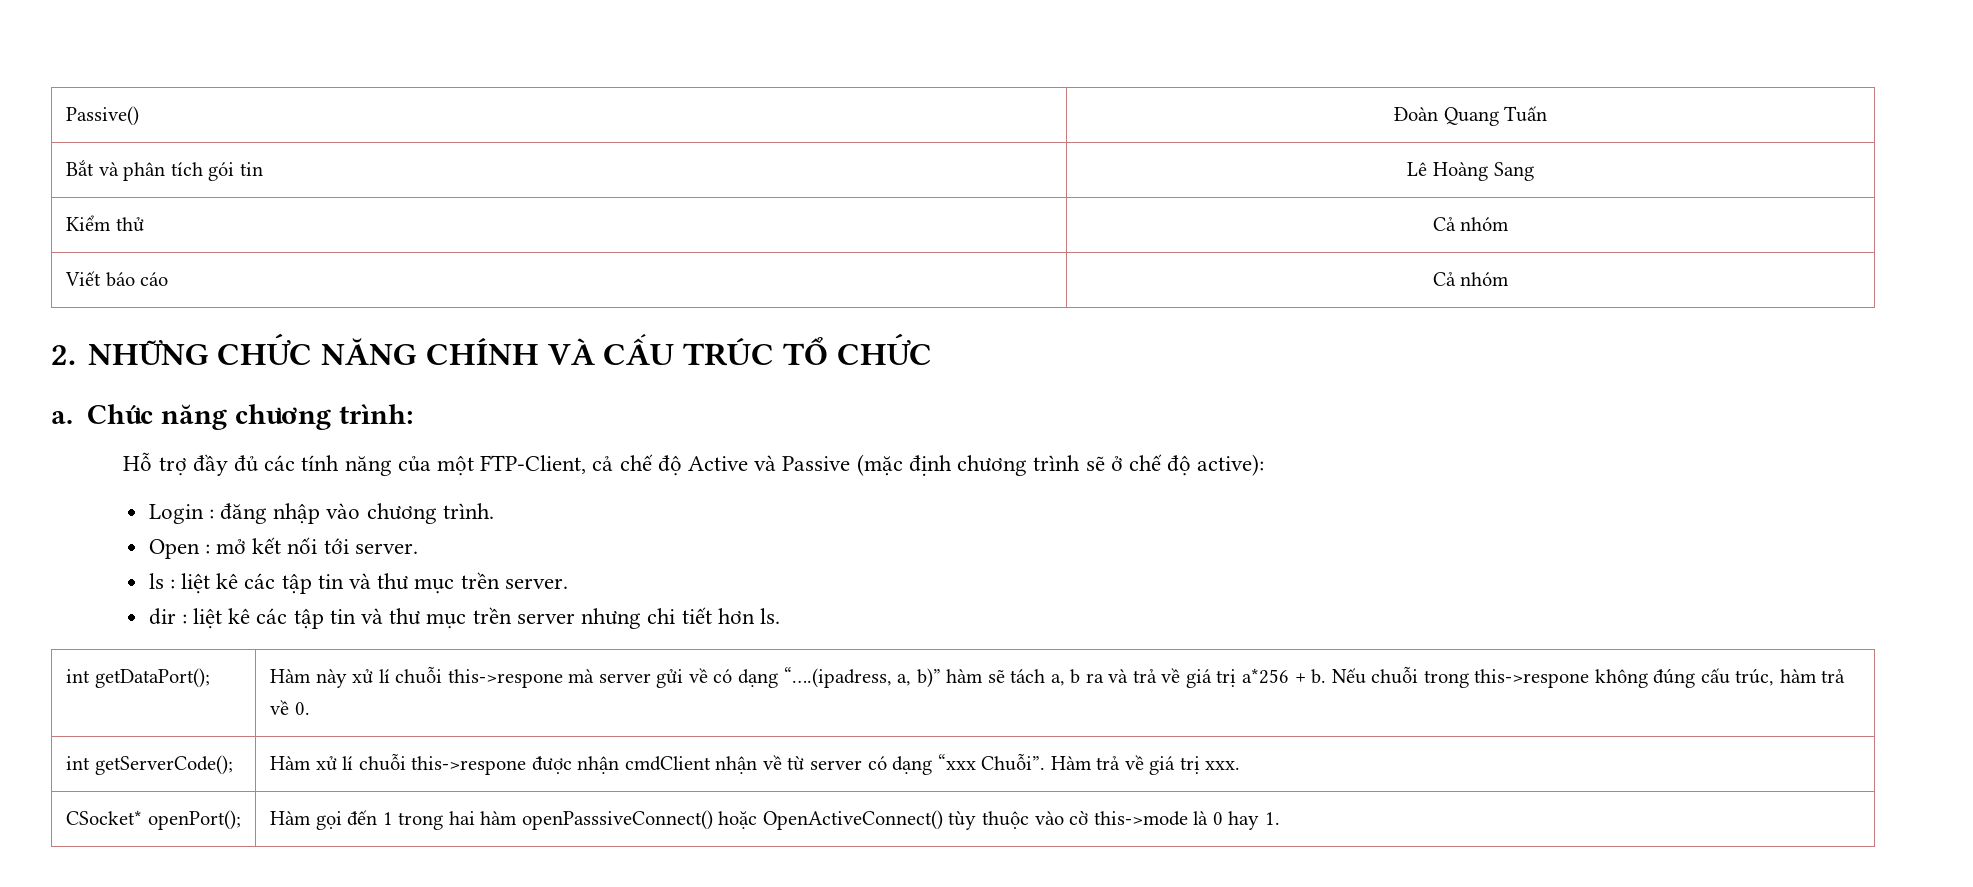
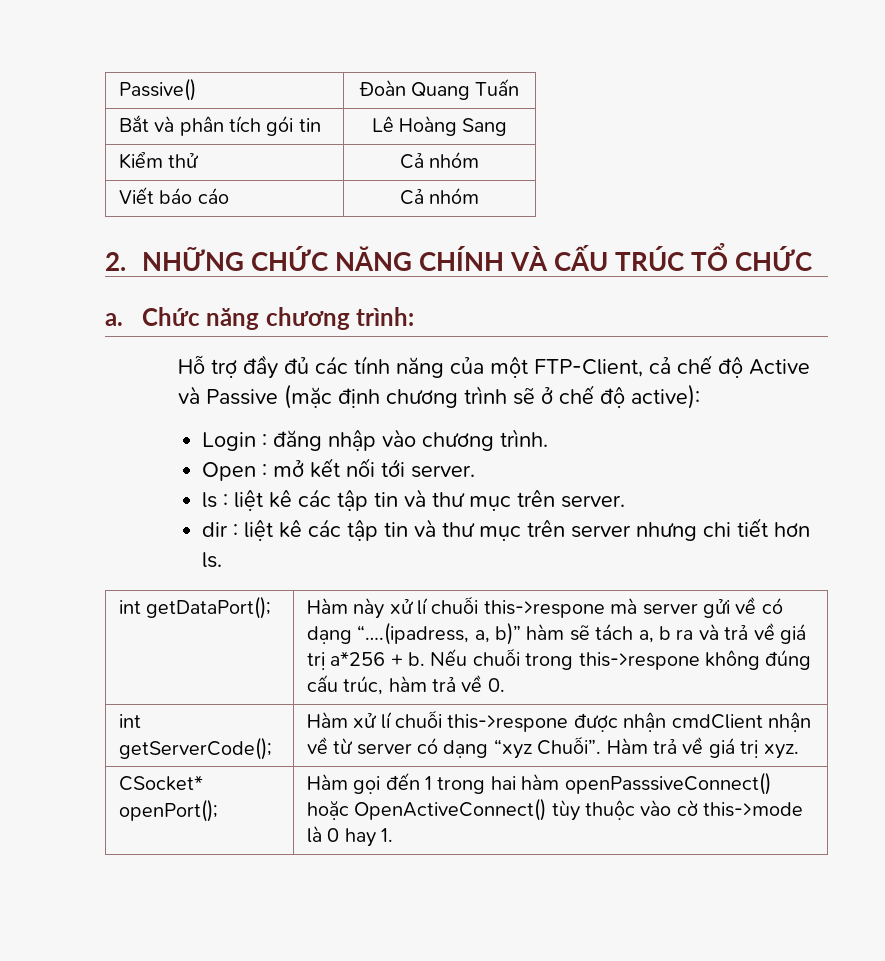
[460,572,500,589] trền -> [517,490,556,507] trên
[472,607,512,624] trền -> [527,520,566,537] trên
[937,754,976,770] “xxx -> [493,739,532,759] “xyz
[1205,761,1241,770] xxx. -> [763,744,799,759] xyz.

